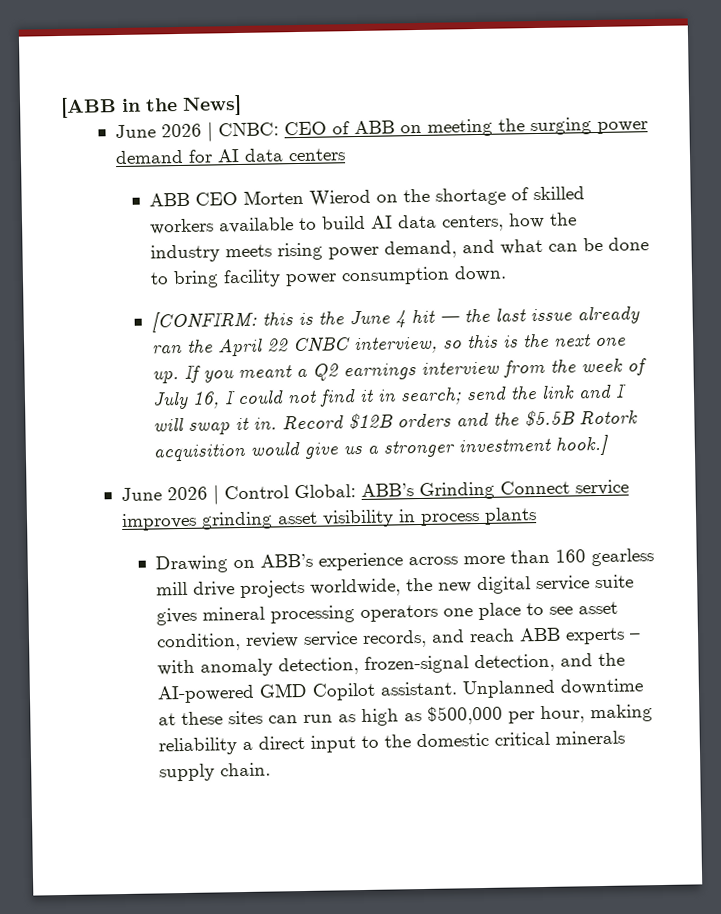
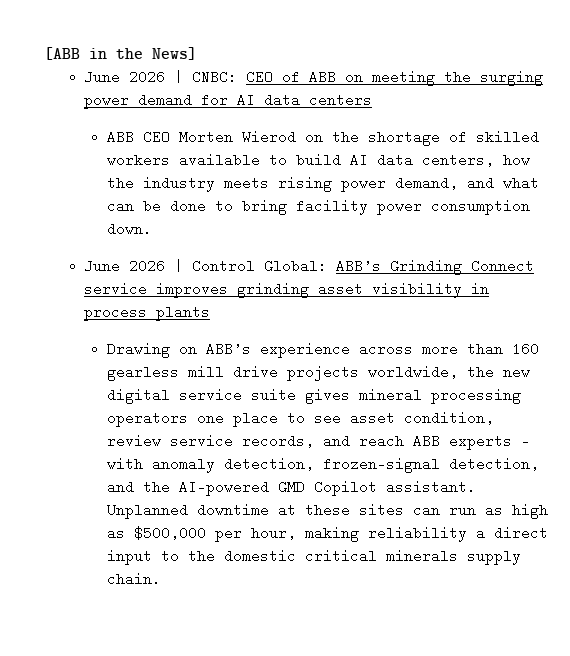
[151,306,641,333] [152,333,627,357] [152,358,648,384] [152,383,628,410] [153,409,639,435] [153,434,610,462] // [CONFIRM: this is the June 4 hit — the last issue already ran the April 22 CNBC interview, so this is the next one up. If you meant a Q2 earnings interview from the week of July 16, I could not find it in search; send the link and I will swap it in. Record $12B orders and the $5.5B Rotork acquisition would give us a stronger investment hook.] -> (152, 229) none

